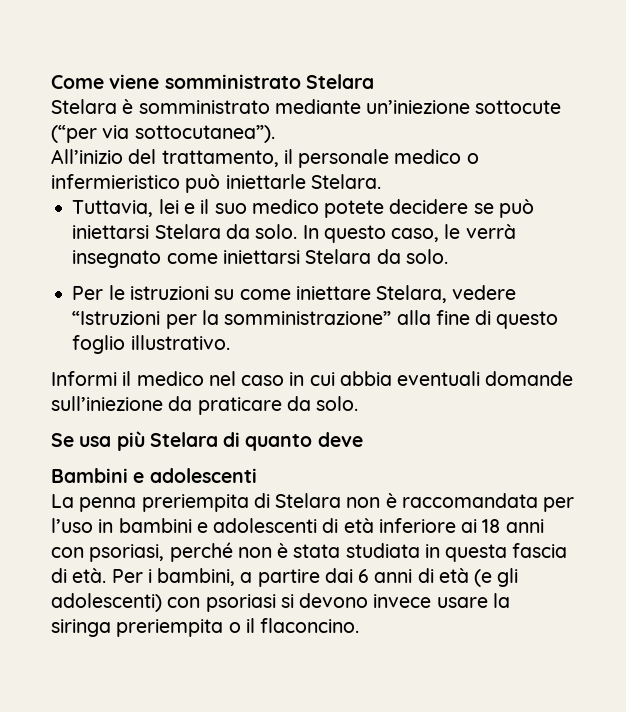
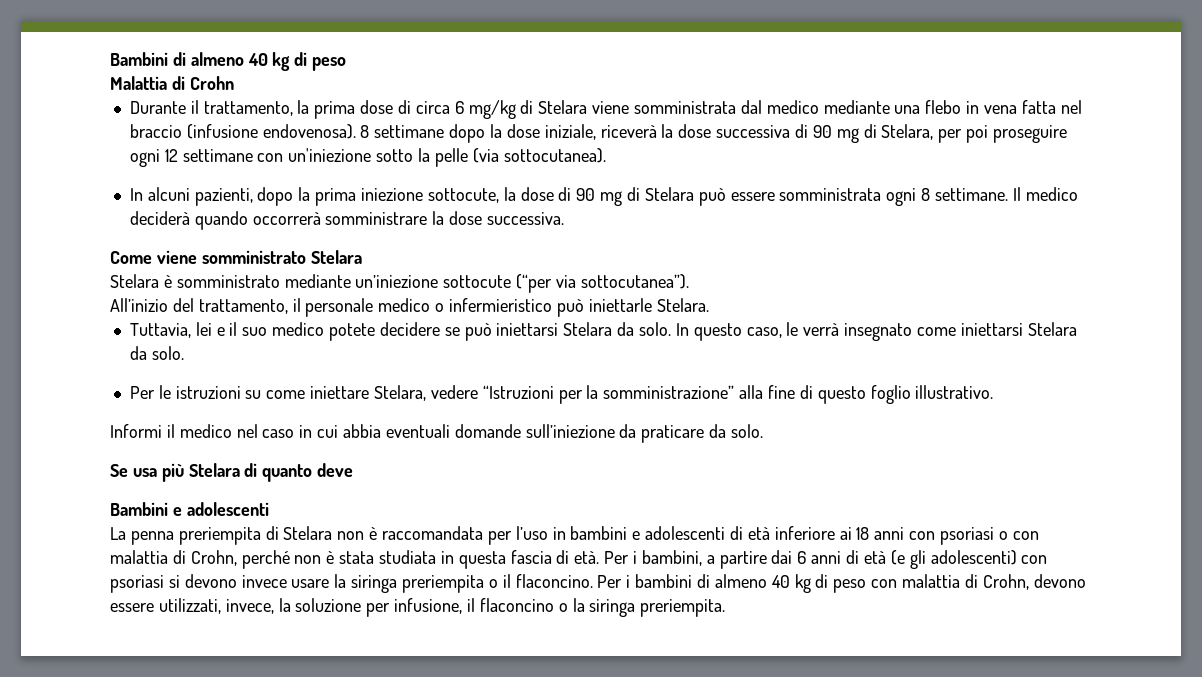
(51, 82) none -> [110,52,347,71] [110,76,234,90] [129,100,1082,119] [129,124,1068,143] [129,148,606,167] [129,187,1078,206] [129,211,564,230] Bambini di almeno 40 kg di peso // Malattia di Crohn // Durante il trattamento, la prima dose di circa 6 mg/kg di Stelara viene somministrata dal medico mediante una flebo in vena fatta nel braccio (infusione endovenosa). 8 settimane dopo la dose iniziale, riceverà la dose successiva di 90 mg di Stelara, per poi proseguire ogni 12 settimane con un'iniezione sotto la pelle (via sottocutanea). // In alcuni pazienti, dopo la prima iniezione sottocute, la dose di 90 mg di Stelara può essere somministrata ogni 8 settimane. Il medico deciderà quando occorrerà somministrare la dose successiva. //
[89,544,165,562] psoriasi, -> [940,527,1039,545] [110,550,237,566] psoriasi o con malattia di Crohn,
(360, 625) none -> [597,574,1086,593] [110,598,726,617] Per i bambini di almeno 40 kg di peso con malattia di Crohn, devono essere utilizzati, invece, la soluzione per infusione, il flaconcino o la siringa preriempita.

